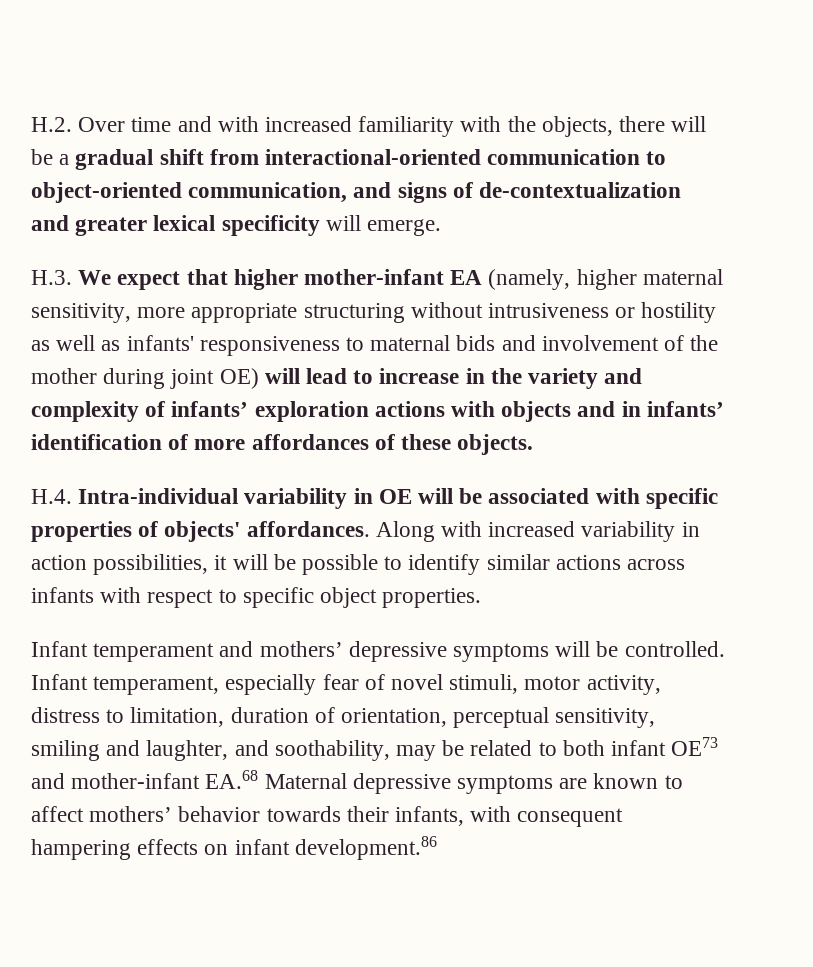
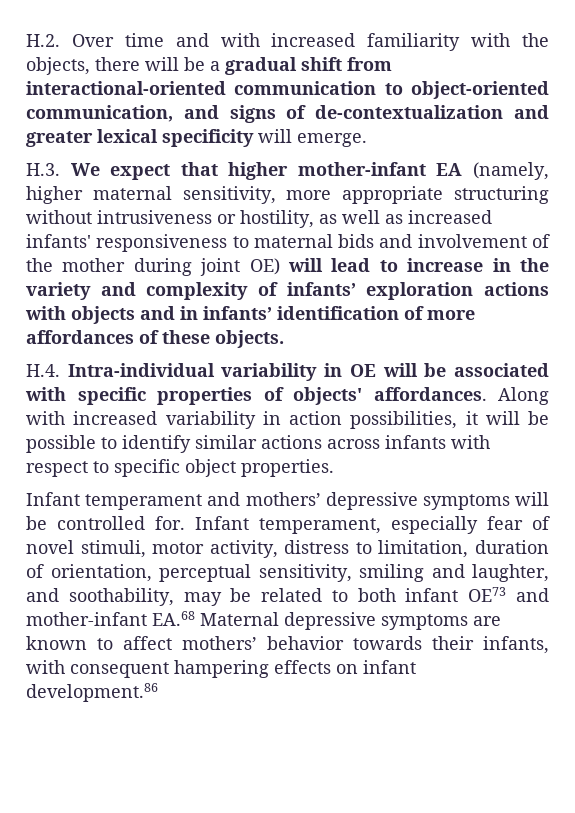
[641,302,717,323] hostility -> [240,210,314,228] hostility,
(121, 345) none -> [408,210,492,224] increased
[624,641,725,657] controlled. -> [57,516,185,530] controlled for.

